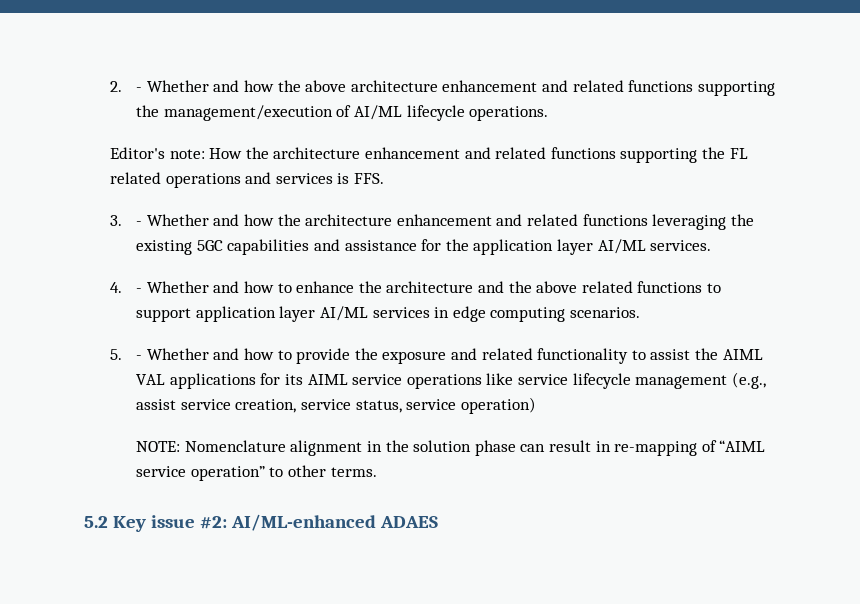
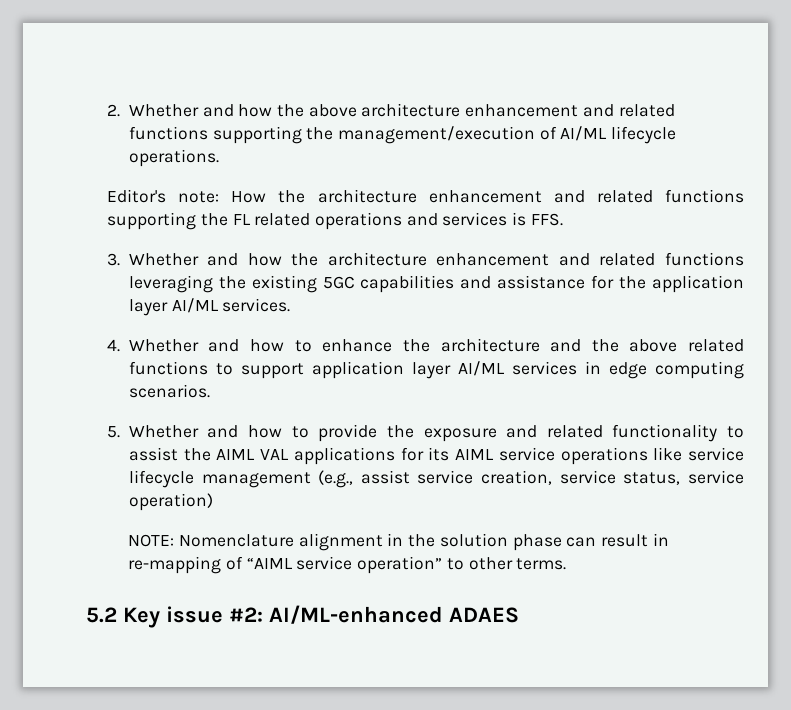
[136,87,143,92] - -> (121, 110) none
[136,221,143,226] - -> (121, 259) none
[136,288,143,293] - -> (121, 345) none
[136,355,143,360] - -> (121, 432) none

